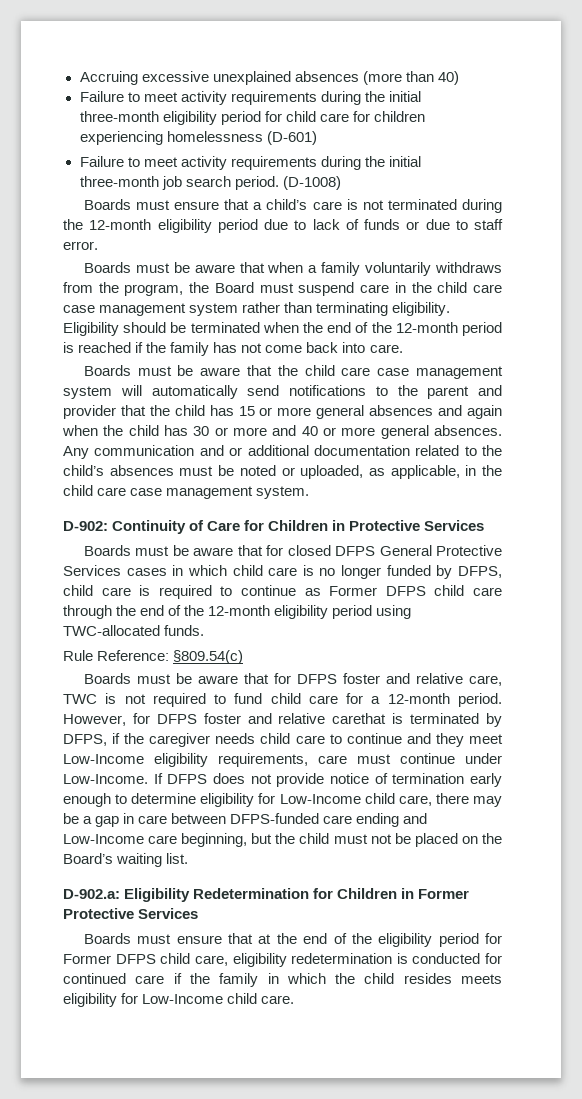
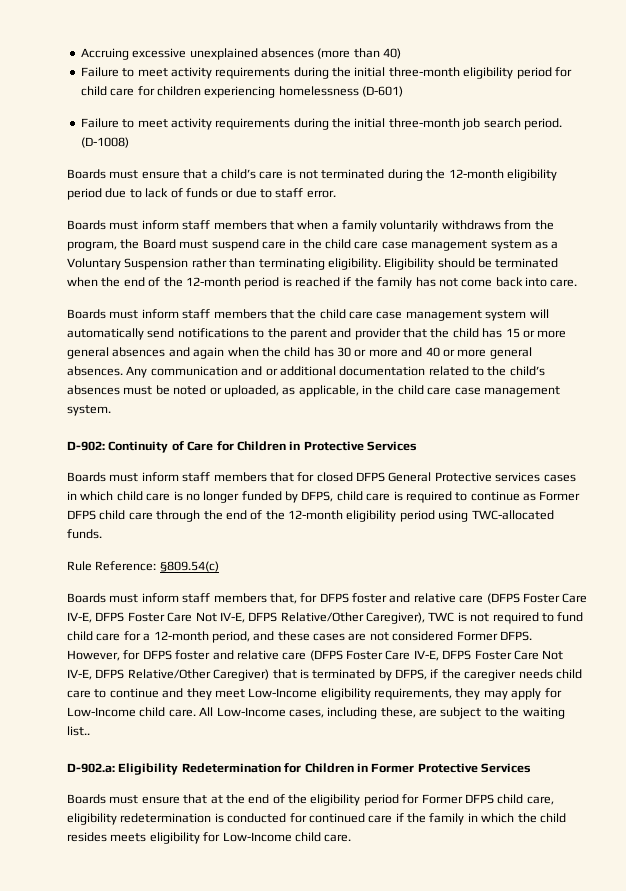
[173,262,235,273] be aware -> [141,220,267,230] inform staff members
(239, 309) none -> [534,241,559,249] [67,258,189,270] as a Voluntary Suspension
[177,365,241,376] be aware -> [141,309,267,319] inform staff members
[172,545,234,556] be aware -> [141,472,267,482] inform staff members
[63,565,121,576] Services -> [495,472,541,482] services
[175,673,502,686] be aware that for DFPS foster and relative care, -> [141,593,588,604] [67,612,425,624] inform staff members that, for DFPS foster and relative care (DFPS Foster Care IV-E, DFPS Foster Care Not IV-E, DFPS Relative/Other Caregiver),
[457,693,502,707] period. -> [211,631,532,643] period, and these cases are not considered Former DFPS.
[332,713,387,724] carethat -> [282,650,564,661] [67,669,297,681] care (DFPS Foster Care IV-E, DFPS Foster Care Not IV-E, DFPS Relative/Other Caregiver) that
[318,753,502,764] [63,773,503,787] [63,793,502,807] [63,813,428,827] [63,833,502,847] [63,853,189,867] care must continue under Low-Income. If DFPS does not provide notice of termination early enough to determine eligibility for Low-Income child care, there may be a gap in care between DFPS-funded care ending and Low-Income care beginning, but the child must not be placed on the Board’s waiting list. -> [455,688,562,700] [67,707,565,719] [67,726,90,736] they may apply for Low-Income child care. All Low-Income cases, including these, are subject to the waiting list..

